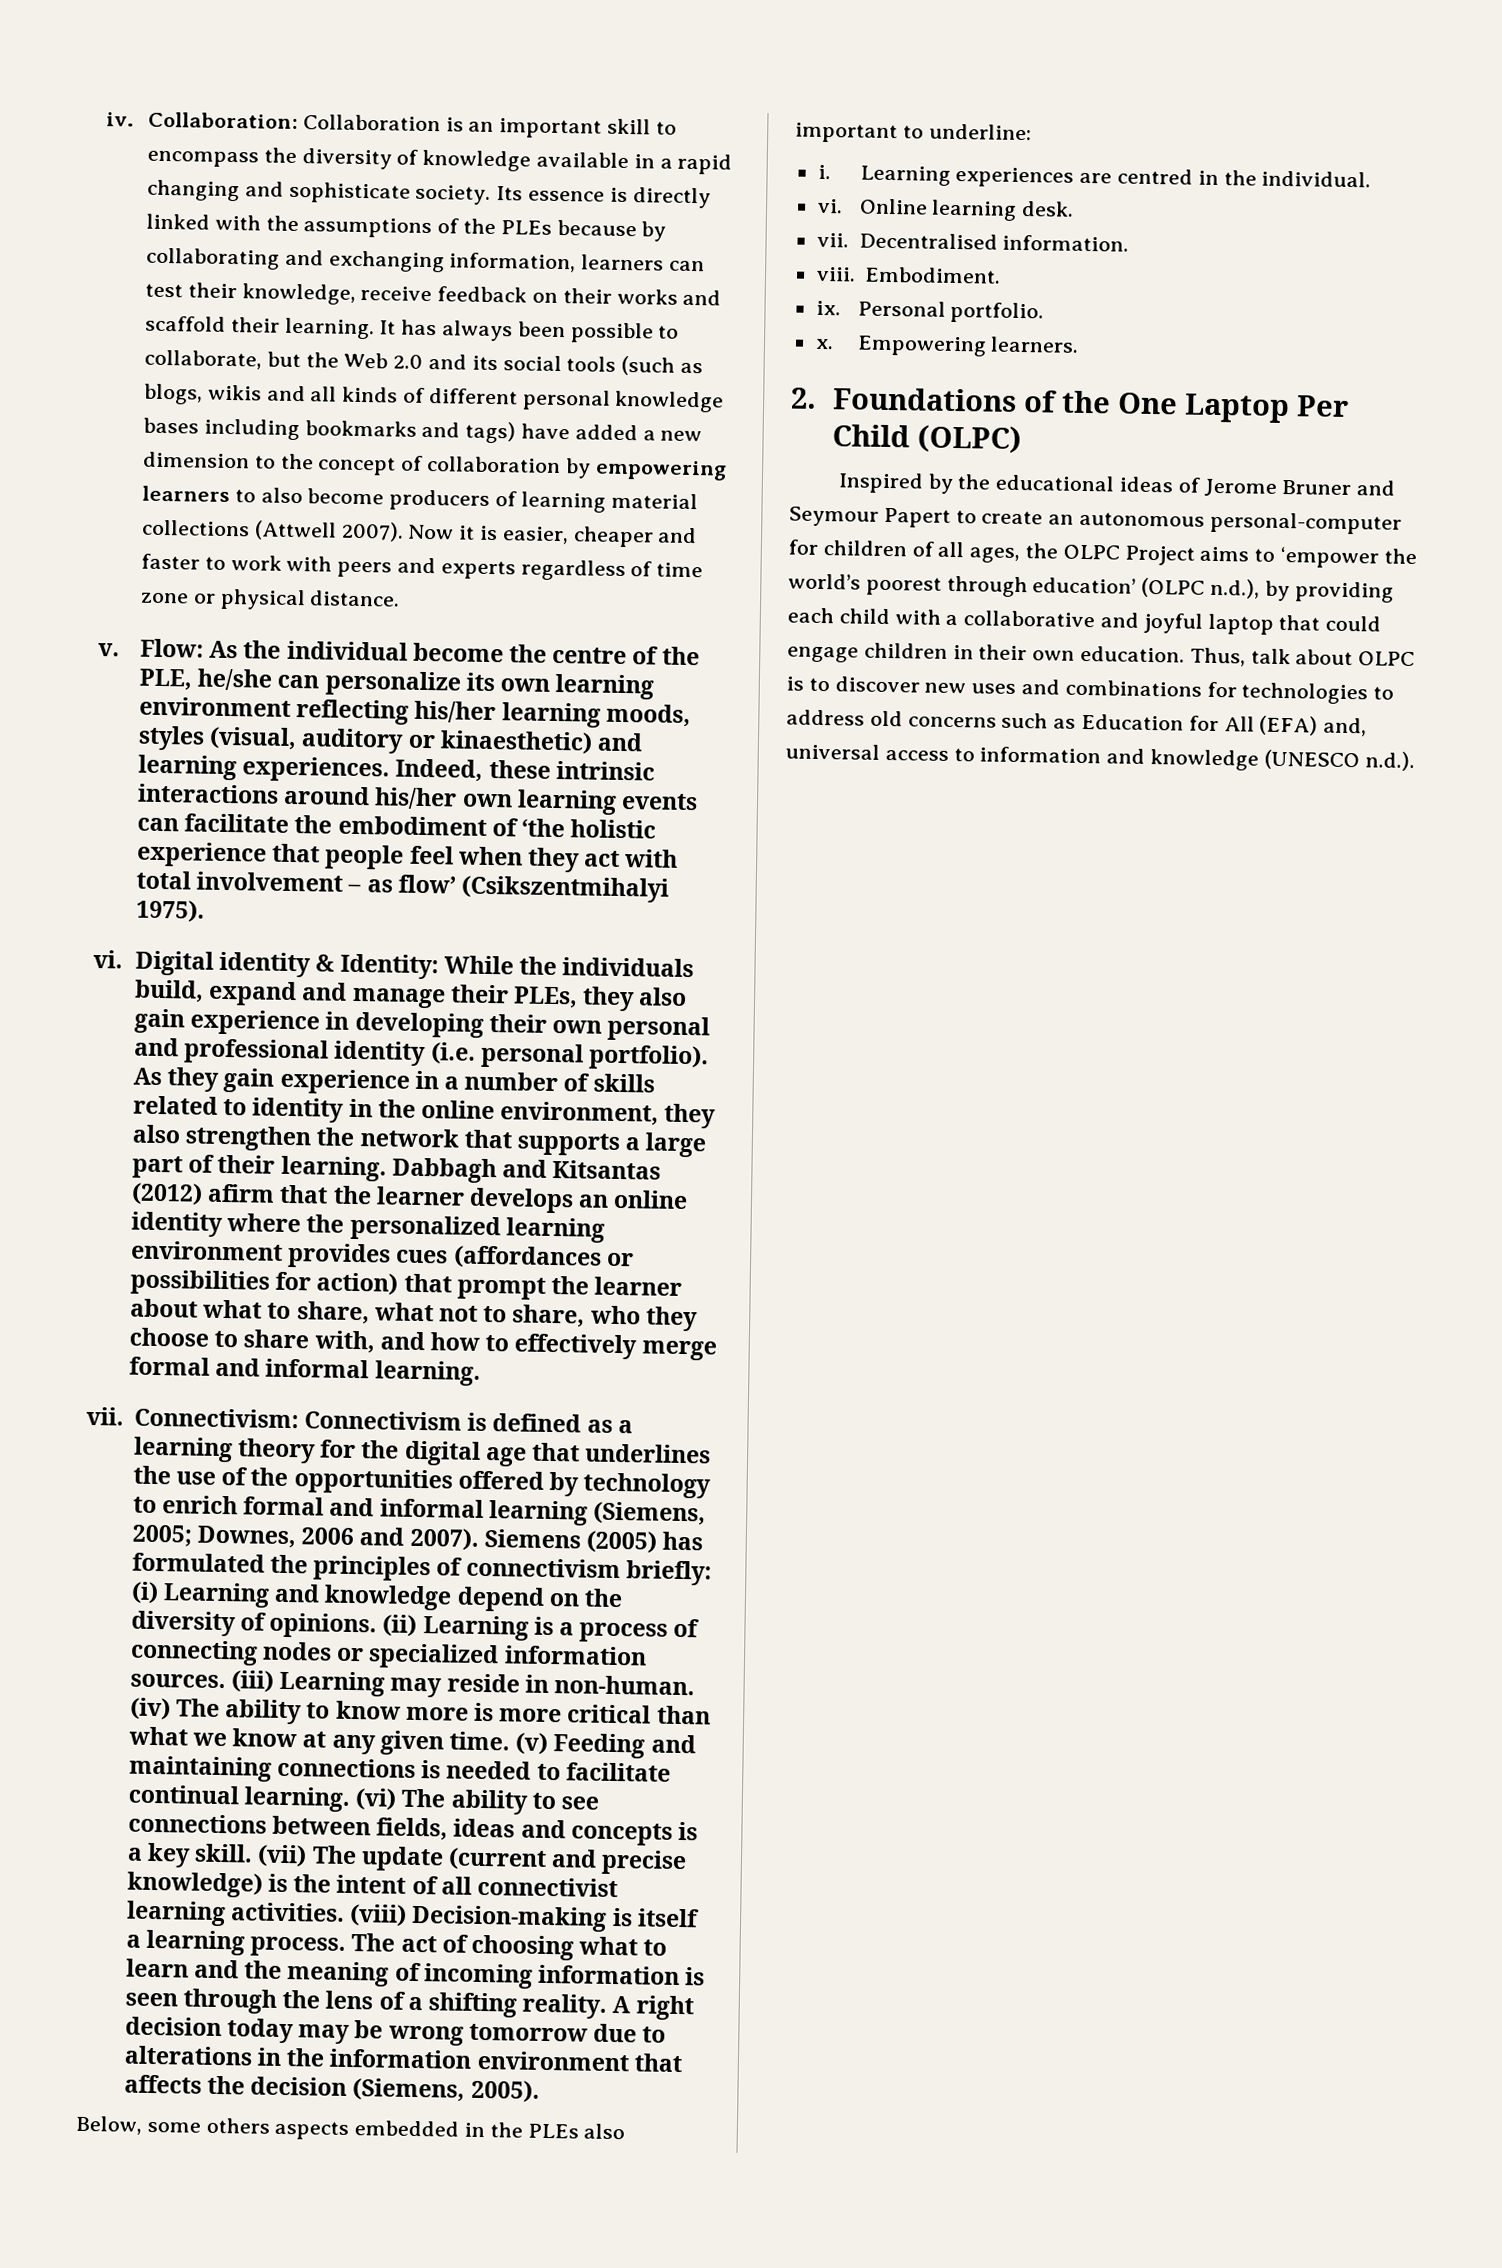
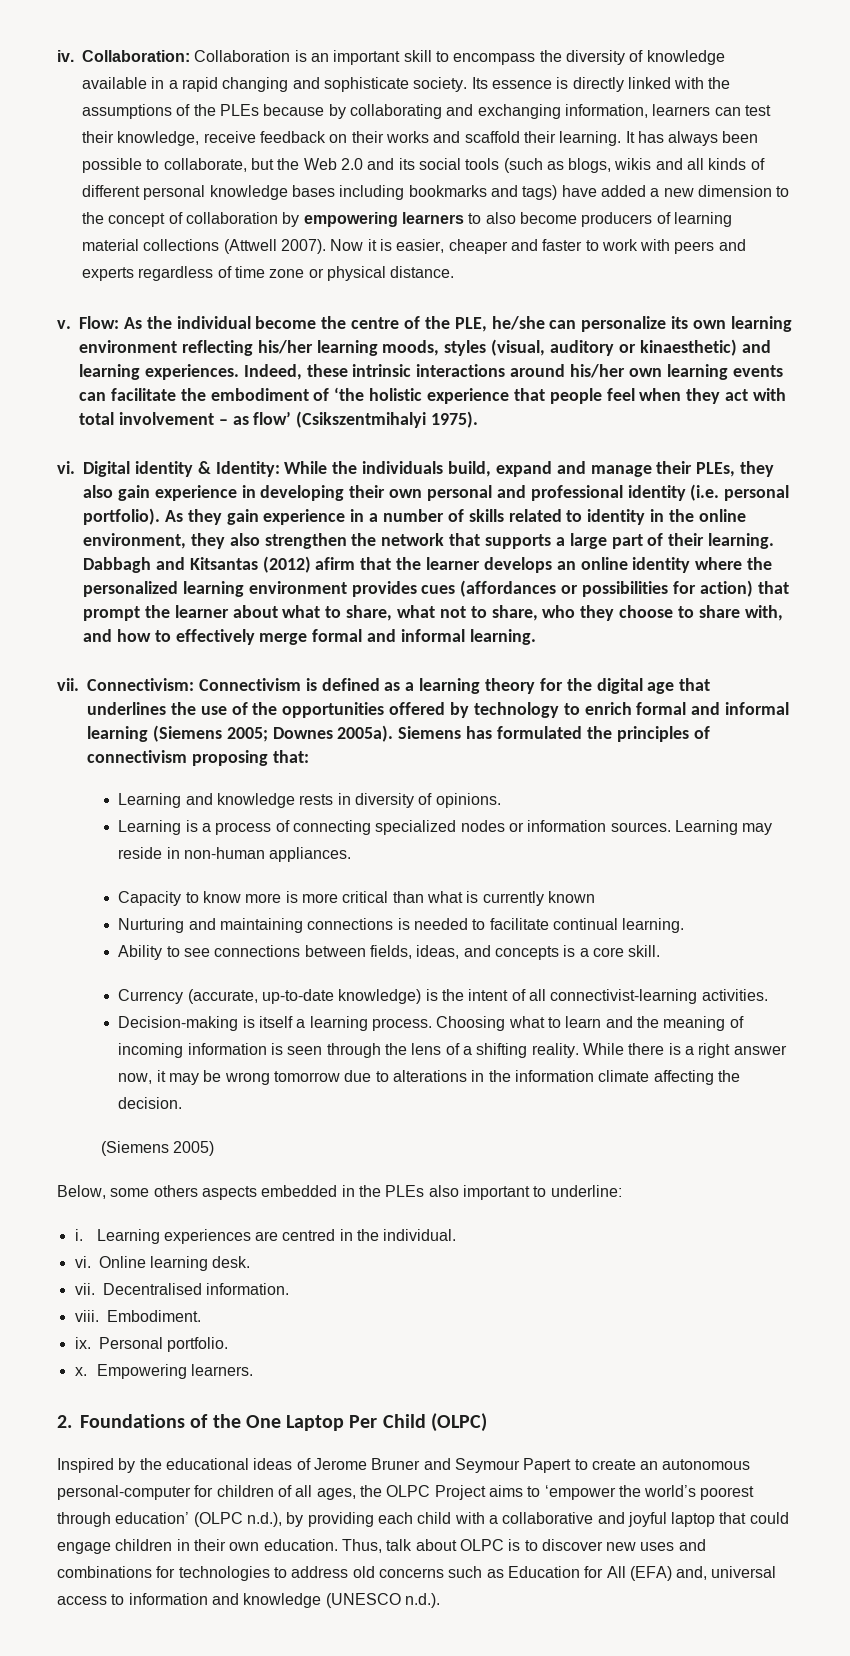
[593,1501,707,1526] [131,1524,658,1554] (Siemens, 2005; Downes, 2006 and 2007). Siemens (2005) -> [152,725,462,742] (Siemens 2005; Downes 2005a). Siemens
[625,1560,712,1586] [130,1581,159,1605] briefly: (i) -> [191,750,309,766] proposing that: //
[456,1586,624,1612] depend on the -> [299,793,351,805] rests in
[382,1614,418,1637] (ii) -> (501, 800) //
(258, 1652) none -> [375,820,457,835] specialized
[368,1643,500,1670] specialized -> (525, 827) none
[230,1670,274,1693] (iii) -> (671, 827) none
[554,1675,696,1696] [129,1697,303,1725] non-human. (iv) The ability -> [184,847,352,862] [118,891,182,906] non-human appliances. // Capacity
[191,1728,646,1759] we know at any given time. (v) Feeding -> [466,891,595,906] [118,918,185,933] is currently known // Nurturing
[355,1788,529,1815] (vi) The ability -> [118,945,163,960] // Ability
[453,1818,516,1838] ideas -> [416,945,460,959] ideas,
[146,1842,191,1868] key -> [592,947,624,957] core
[257,1844,688,1876] (vii) The update (current and precise -> [118,989,335,1004] // Currency (accurate, up-to-date
[477,1876,619,1898] [125,1900,226,1927] connectivist learning -> [550,989,698,1004] connectivist-learning
[349,1904,408,1927] (viii) -> (768, 995) //
[351,1933,575,1961] The act of choosing -> [436,1016,506,1031] Choosing
[612,1995,694,2021] [124,2016,294,2044] A right decision today -> [582,1043,787,1058] [118,1070,166,1084] While there is a right answer now, it
[476,2050,683,2073] [123,2074,540,2103] environment that affects the decision (Siemens, 2005). -> [598,1070,740,1085] [118,1097,183,1109] [100,1141,215,1156] climate affecting the decision. // (Siemens 2005)

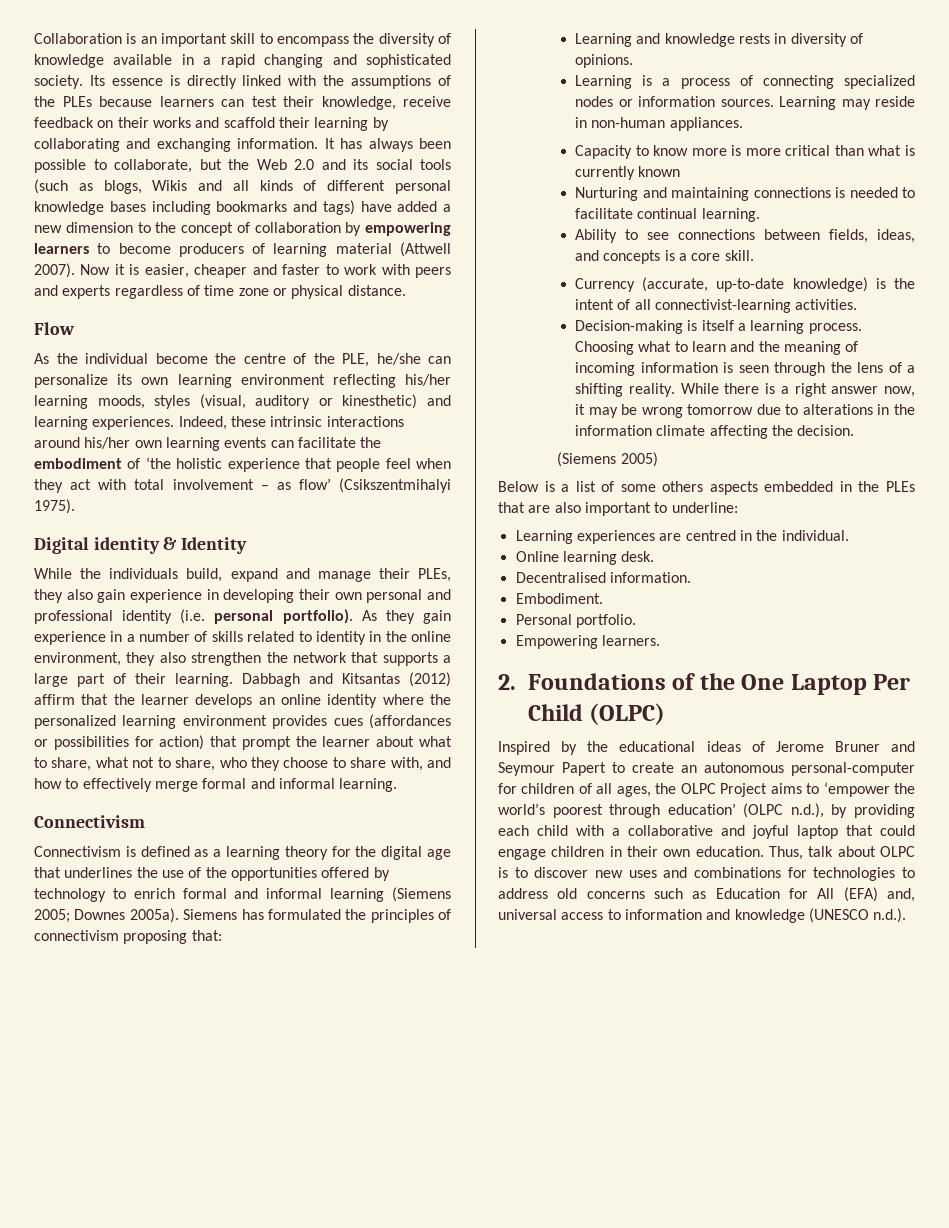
[57,50,190,62] iv. Collaboration: -> (34, 38) none
[323,77,409,92] sophisticate -> [366,54,451,68] sophisticated
[328,104,648,119] by collaborating and exchanging information, -> (152, 101) none
[559,131,622,146] learning. -> [314,117,389,131] [34,138,319,152] learning by collaborating and exchanging information.
[614,158,652,170] wikis -> [152,180,188,191] Wikis
[485,212,516,224] also -> (111, 248) none
[143,239,220,251] collections -> (392, 248) none
[57,316,119,329] v. Flow: -> [34,322,75,335] Flow //
[639,339,737,356] kinaesthetic) -> [342,394,418,409] kinesthetic)
[57,461,75,474] vi. -> (75, 506) none
[215,461,280,477] Identity: -> [181,537,248,554] Identity //
[315,557,356,570] afirm -> [34,694,75,705] affirm
[57,678,194,691] vii. Connectivism: -> [34,815,145,828] Connectivism //
[57,1185,106,1199] Below, -> [498,481,615,492] Below is a list of
(425, 1191) none -> [498,502,551,513] that are
[74,1229,83,1241] i. -> (738, 507) none
[74,1256,91,1268] vi. -> (849, 535) none
[74,1283,95,1295] vii. -> (655, 556) none
[74,1310,99,1322] viii. -> (691, 577) none
[74,1337,91,1349] ix. -> (603, 598) none
[74,1367,87,1376] x. -> (636, 621) none

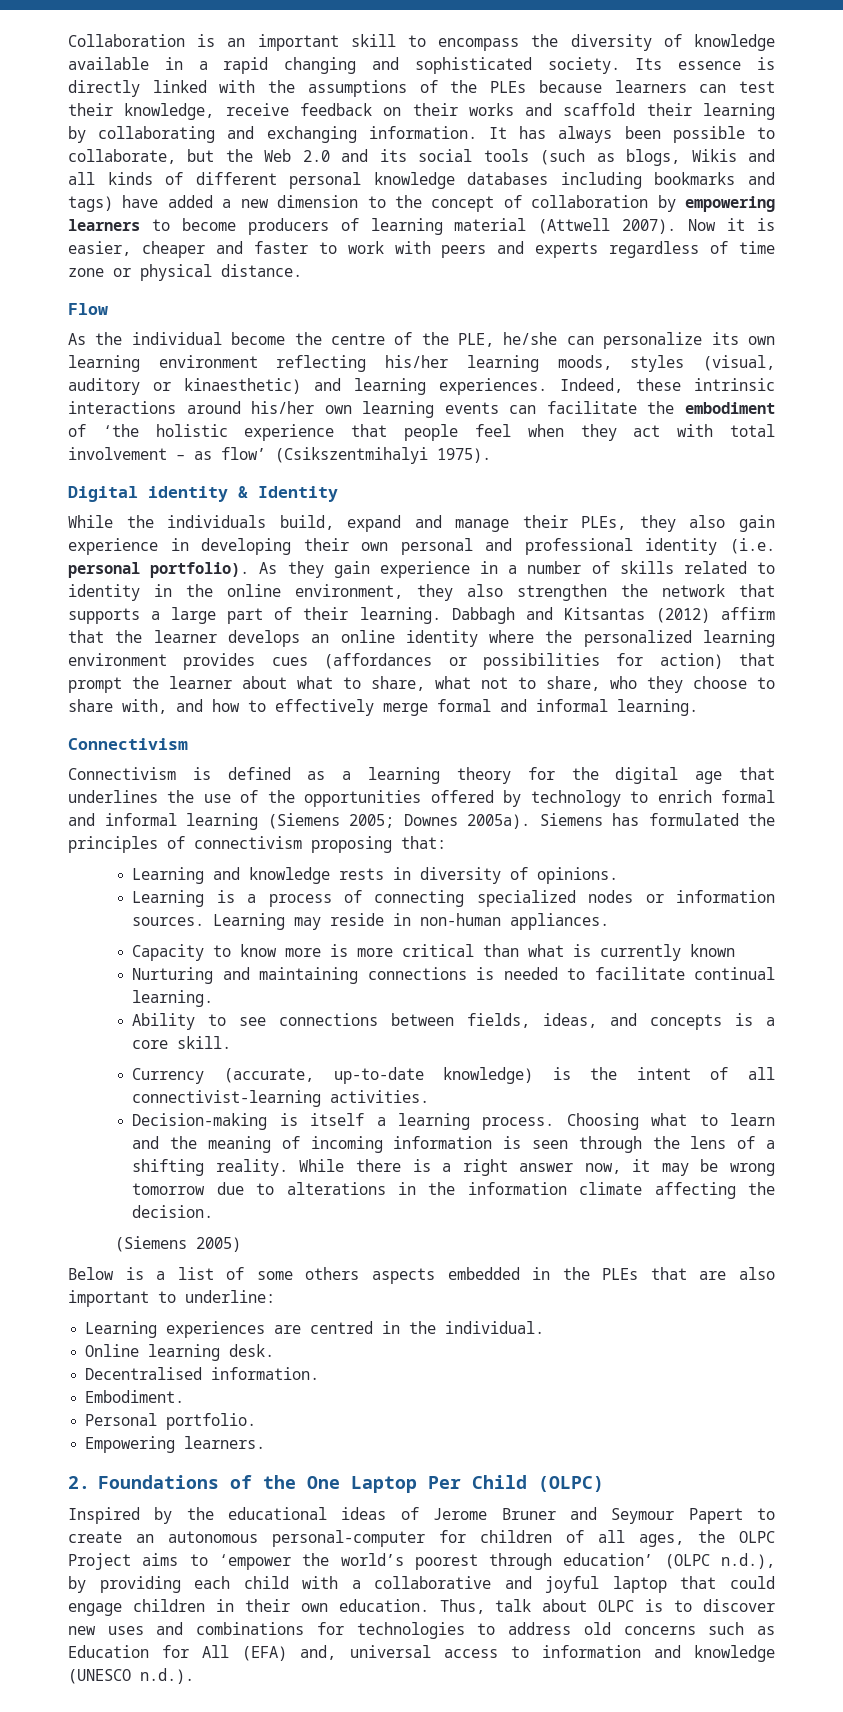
[109,201,146,212] bases -> [467,172,549,185] databases
[342,394,418,409] kinesthetic) -> [184,378,301,394] kinaesthetic)

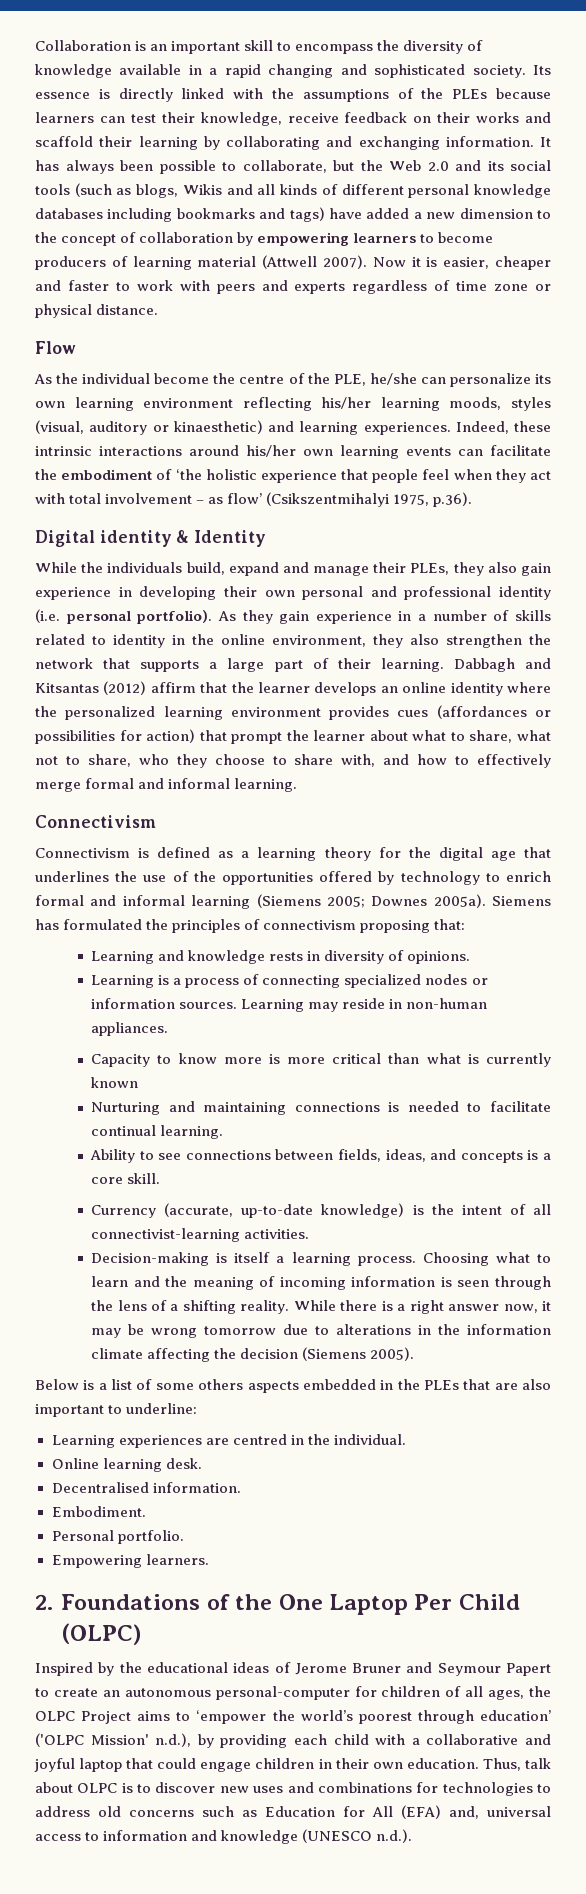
[437,448,491,463] 1975). -> [393,492,473,507] 1975, p.36).
[132,1205,214,1218] [115,1236,242,1252] decision. // (Siemens 2005) -> [240,1347,415,1361] decision (Siemens 2005).
[664,1554,710,1569] (OLPC -> [35,1733,149,1747] ('OLPC Mission'

